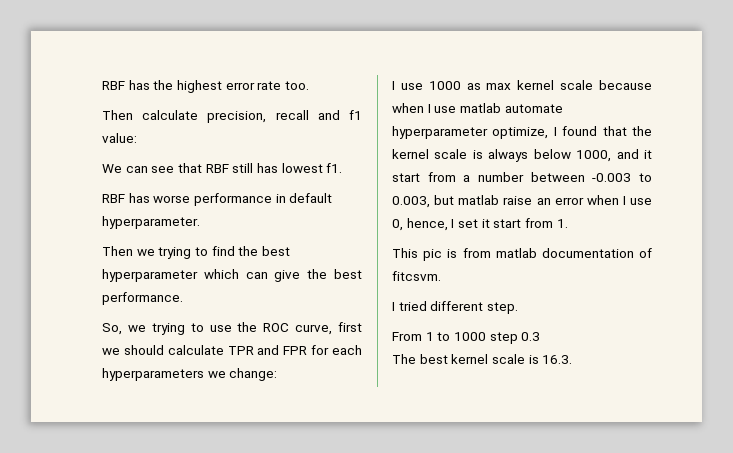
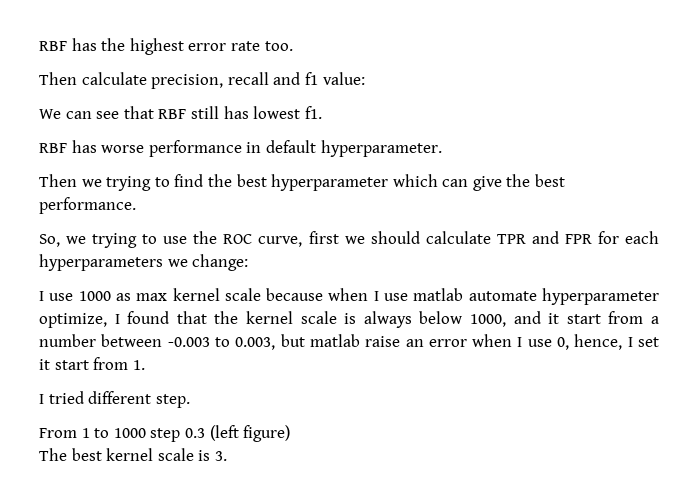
[392,248,652,261] [392,271,441,281] // This pic is from matlab documentation of fitcsvm. -> (145, 365) none
(541, 336) none -> [209,425,291,442] (left figure)
[542,355,573,364] 16.3. -> [214,451,227,461] 3.

